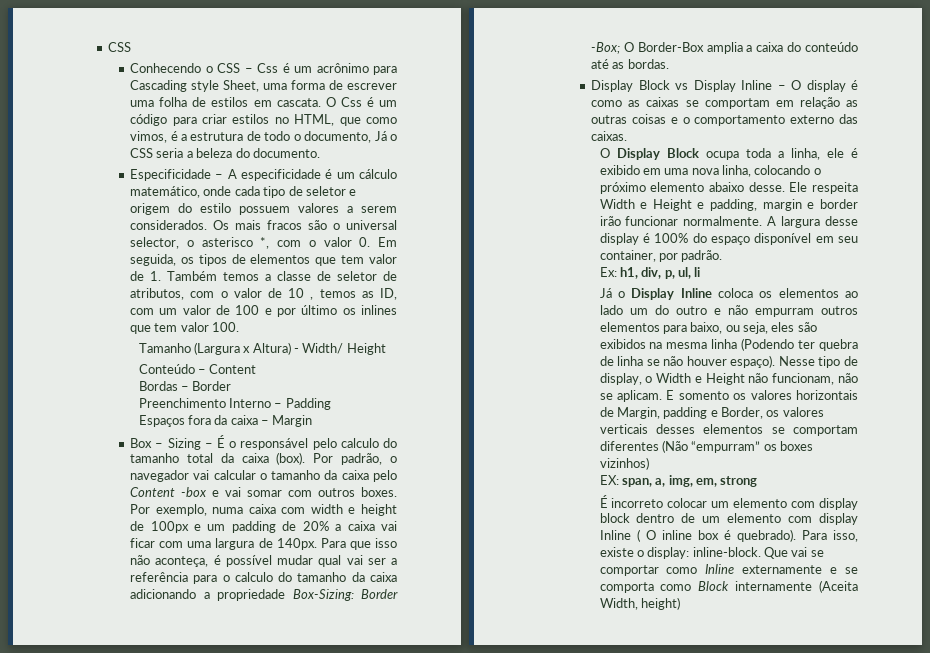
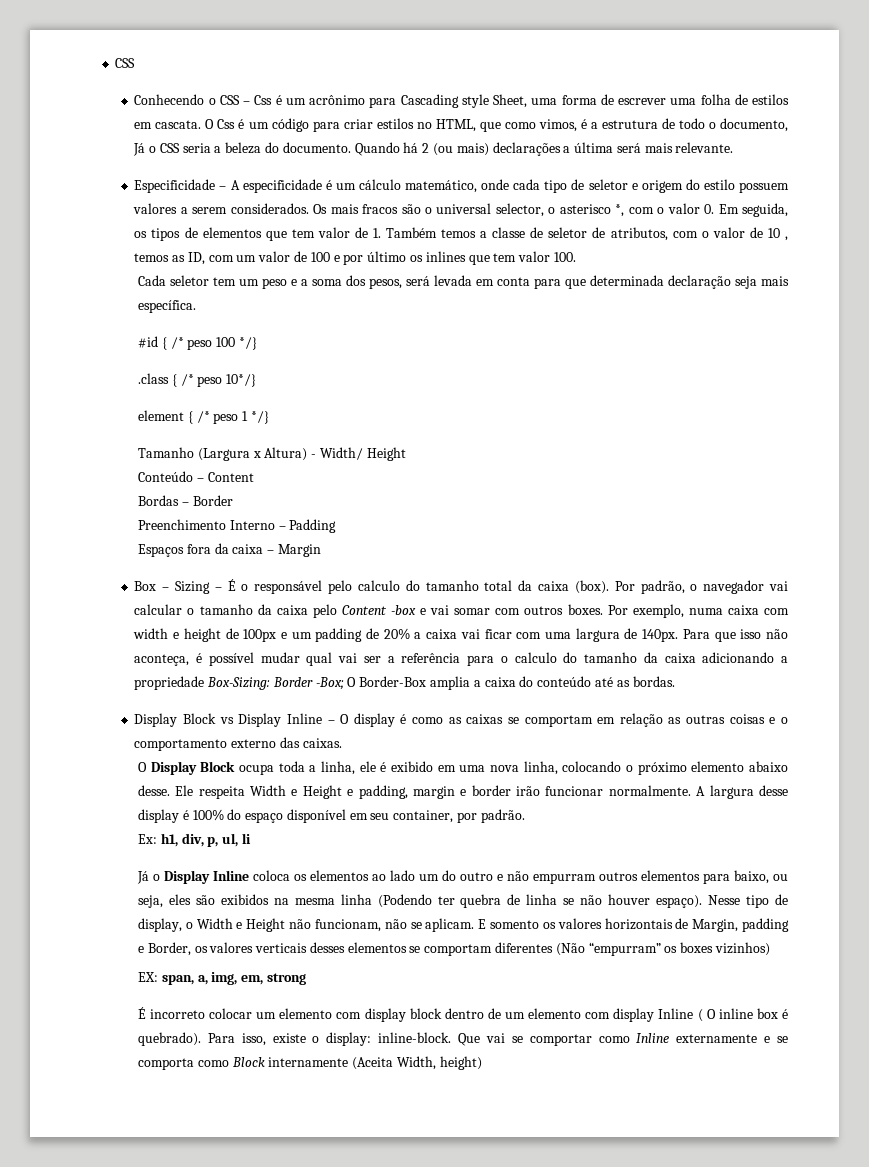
(320, 153) none -> [354,142,734,156] Quando há 2 (ou mais) declarações a última será mais relevante.
(240, 327) none -> [137,275,790,289] [137,300,196,313] [137,336,257,350] [137,373,257,387] [137,410,269,424] // Cada seletor tem um peso e a soma dos pesos, será levada em conta para que determinada declaração seja mais específica. // #id { /* peso 100 */} // .class { /* peso 10*/} // element { /* peso 1 */}

